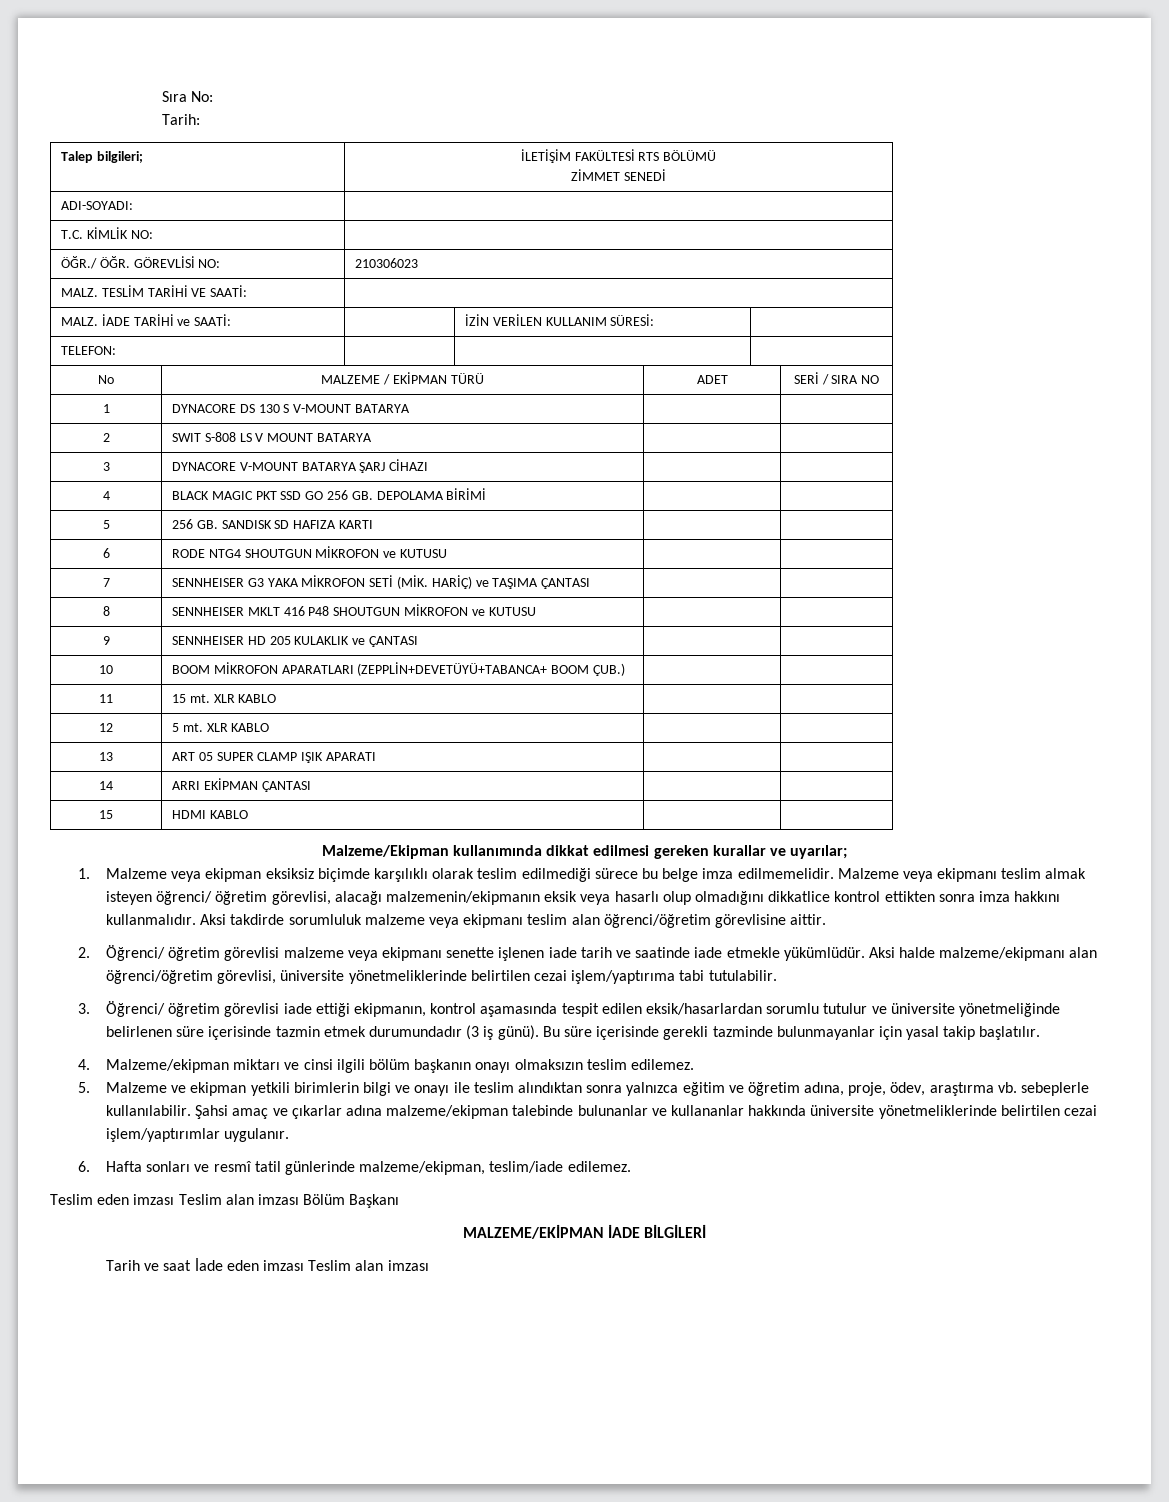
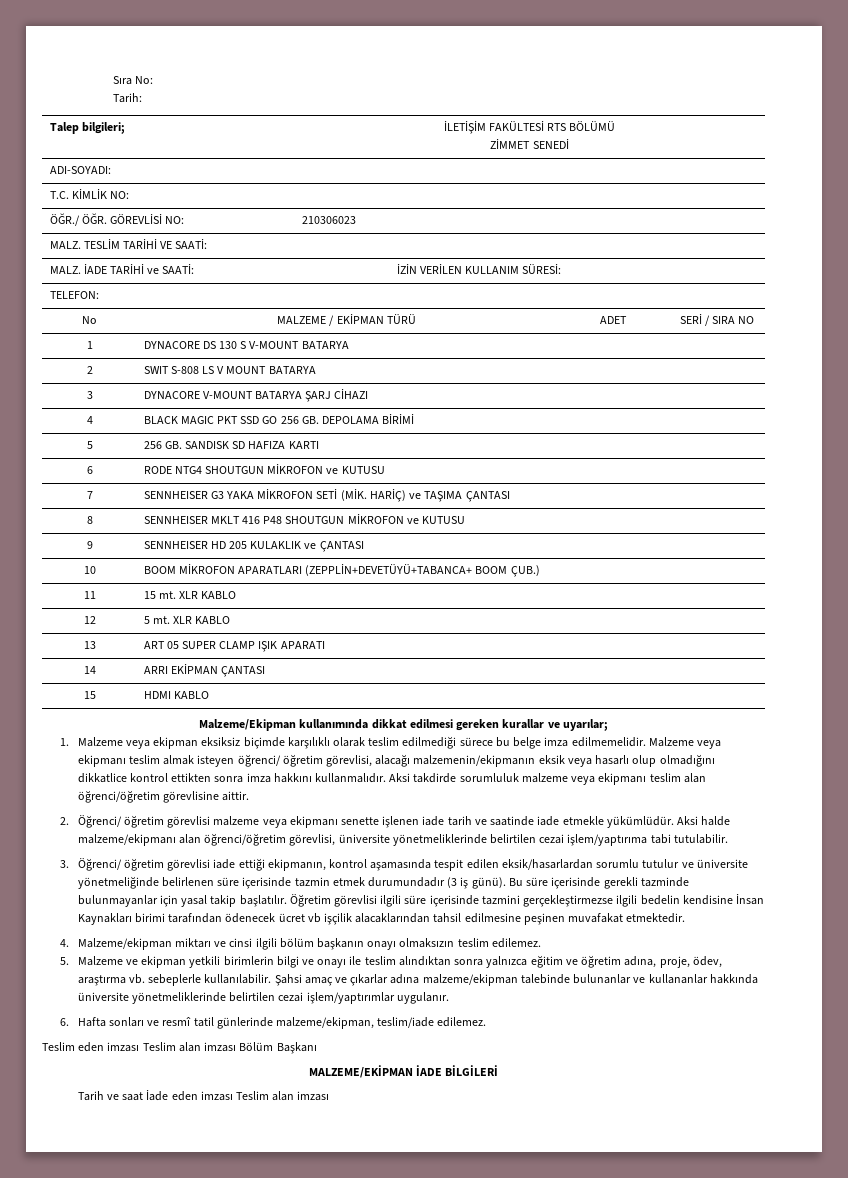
(1041, 1033) none -> [289,894,765,907] [77,913,686,925] Öğretim görevlisi ilgili süre içerisinde tazmini gerçekleştirmezse ilgili bedelin kendisine İnsan Kaynakları birimi tarafından ödenecek ücret vb işçilik alacaklarından tahsil edilmesine peşinen muvafakat etmektedir.

